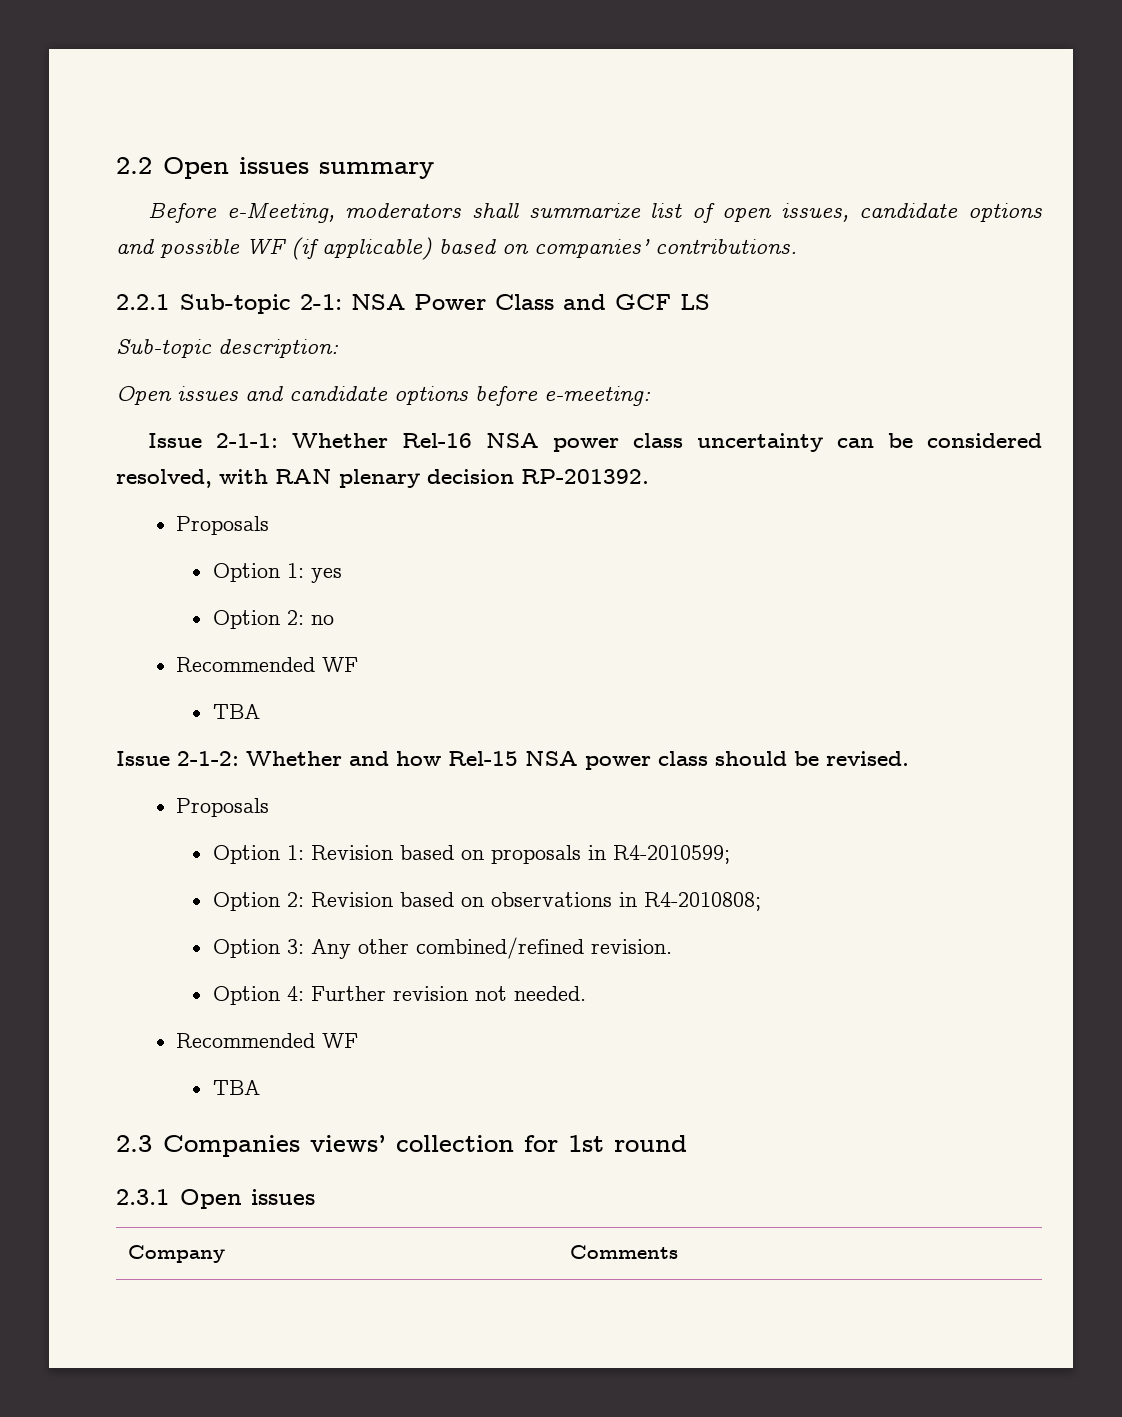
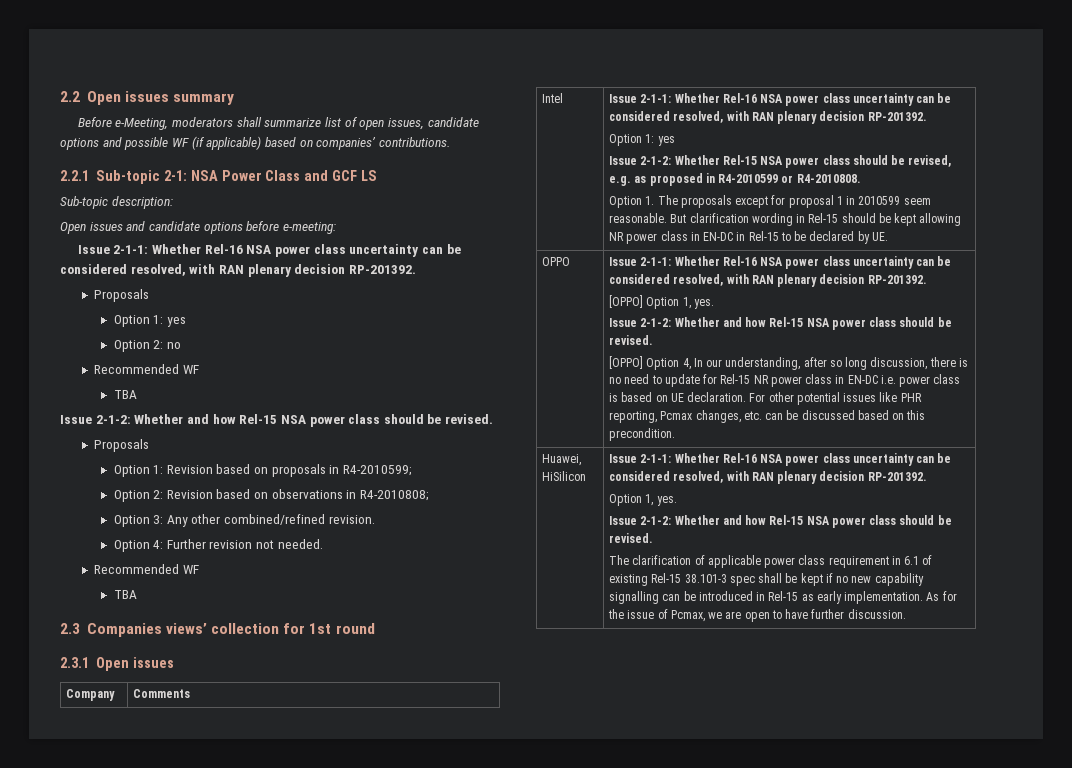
(679, 1252) none -> [542,93,564,103] [609,93,952,106] [609,111,927,124] [609,134,675,146] [609,155,952,168] [609,173,861,186] [609,195,931,208] [609,213,962,226] [609,231,888,244] [542,257,571,266] [609,256,952,269] [609,274,927,287] [609,295,714,309] [609,317,952,330] [609,335,654,345] [609,356,968,370] [609,374,961,387] [609,392,922,405] [609,410,926,423] [609,428,676,441] [542,454,582,466] [542,471,587,481] [609,453,952,466] [609,471,927,484] [609,494,677,506] [609,515,952,528] [609,533,654,543] [609,555,933,568] [609,573,924,586] [609,591,957,604] [608,609,906,622] // Intel | Issue 2-1-1: Whether Rel-16 NSA power class uncertainty can be considered resolved, with RAN plenary decision RP-201392. // Option 1: yes // Issue 2-1-2: Whether Rel-15 NSA power class should be revised, e.g. as proposed in R4-2010599 or R4-2010808. // Option 1. The proposals except for proposal 1 in 2010599 seem reasonable. But clarification wording in Rel-15 should be kept allowing NR power class in EN-DC in Rel-15 to be declared by UE. // OPPO | Issue 2-1-1: Whether Rel-16 NSA power class uncertainty can be considered resolved, with RAN plenary decision RP-201392. // [OPPO] Option 1, yes. // Issue 2-1-2: Whether and how Rel-15 NSA power class should be revised. // [OPPO] Option 4, In our understanding, after so long discussion, there is no need to update for Rel-15 NR power class in EN-DC i.e. power class is based on UE declaration. For other potential issues like PHR reporting, Pcmax changes, etc. can be discussed based on this precondition. // Huawei, HiSilicon | Issue 2-1-1: Whether Rel-16 NSA power class uncertainty can be considered resolved, with RAN plenary decision RP-201392. // Option 1, yes. // Issue 2-1-2: Whether and how Rel-15 NSA power class should be revised. // The clarification of applicable power class requirement in 6.1 of existing Rel-15 38.101-3 spec shall be kept if no new capability signalling can be introduced in Rel-15 as early implementation. As for the issue of Pcmax, we are open to have further discussion.

